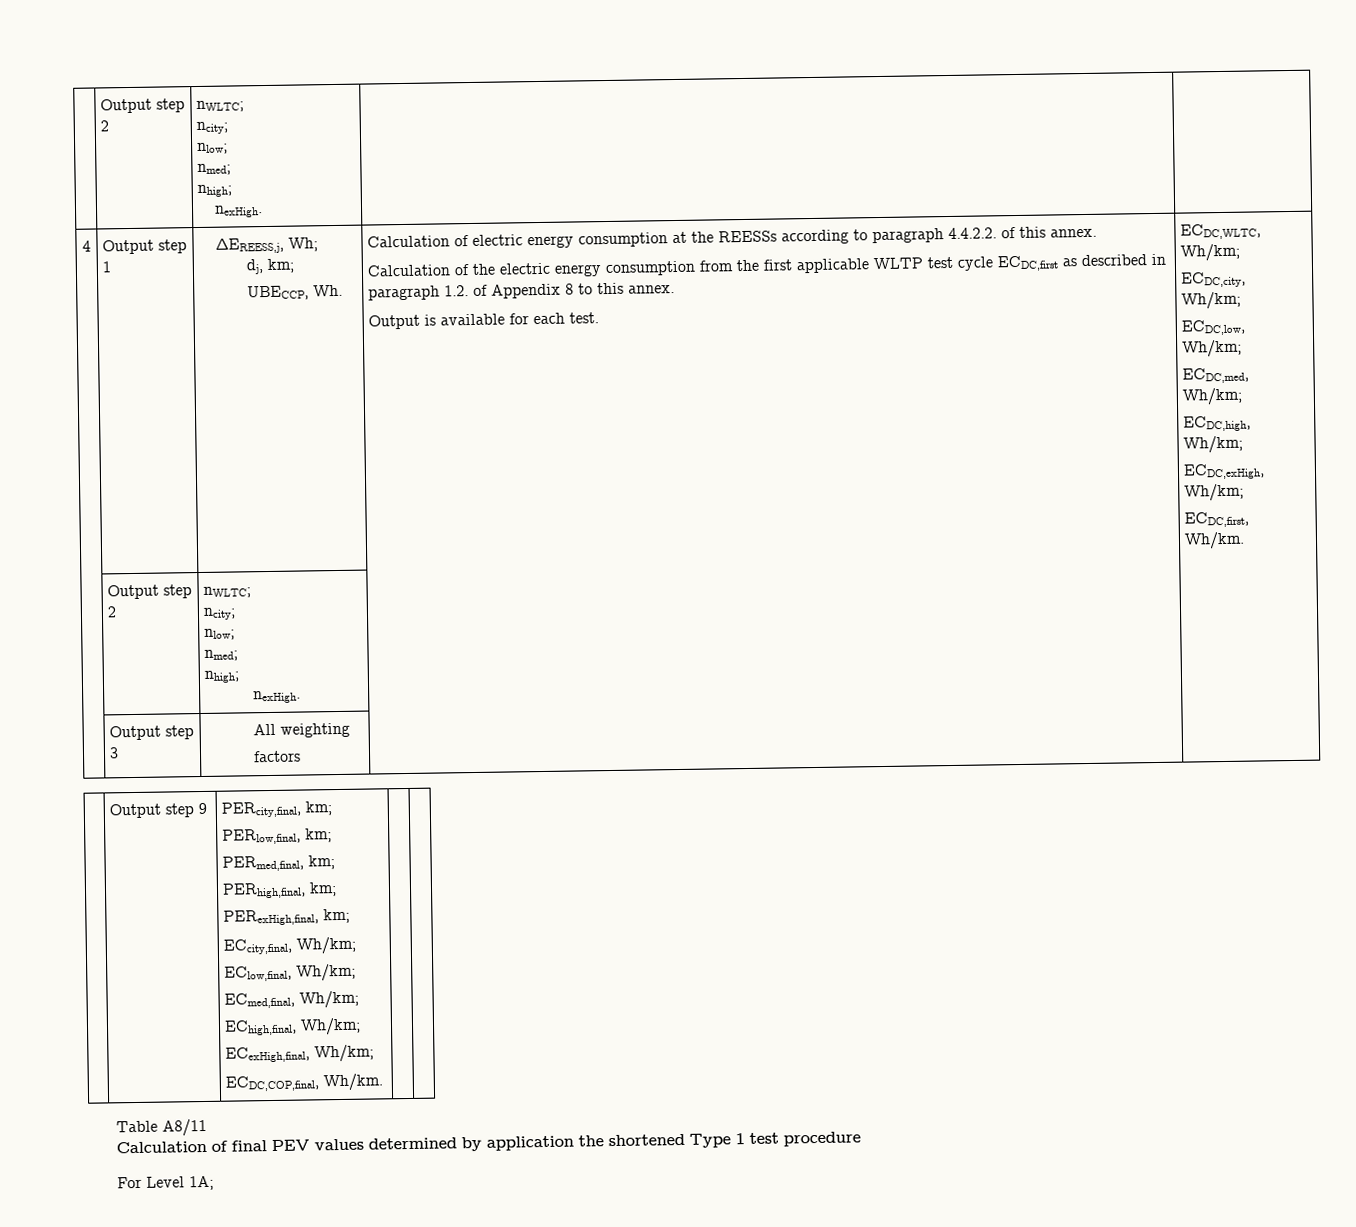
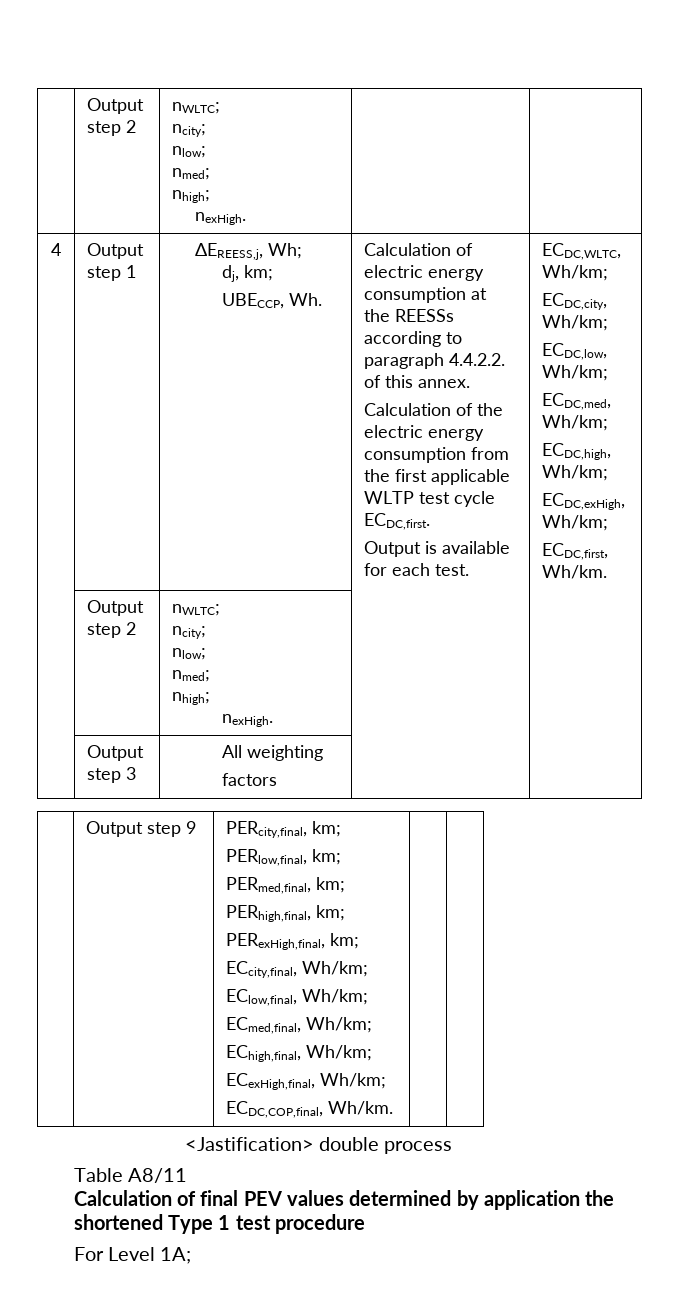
[997,253,1167,272] [368,282,676,301] ECDC,first as described in paragraph 1.2. of Appendix 8 to this annex. -> [364,513,431,530] ECDC,first.
(384, 1082) none -> [184,1137,453,1154] // <Jastification> double process

